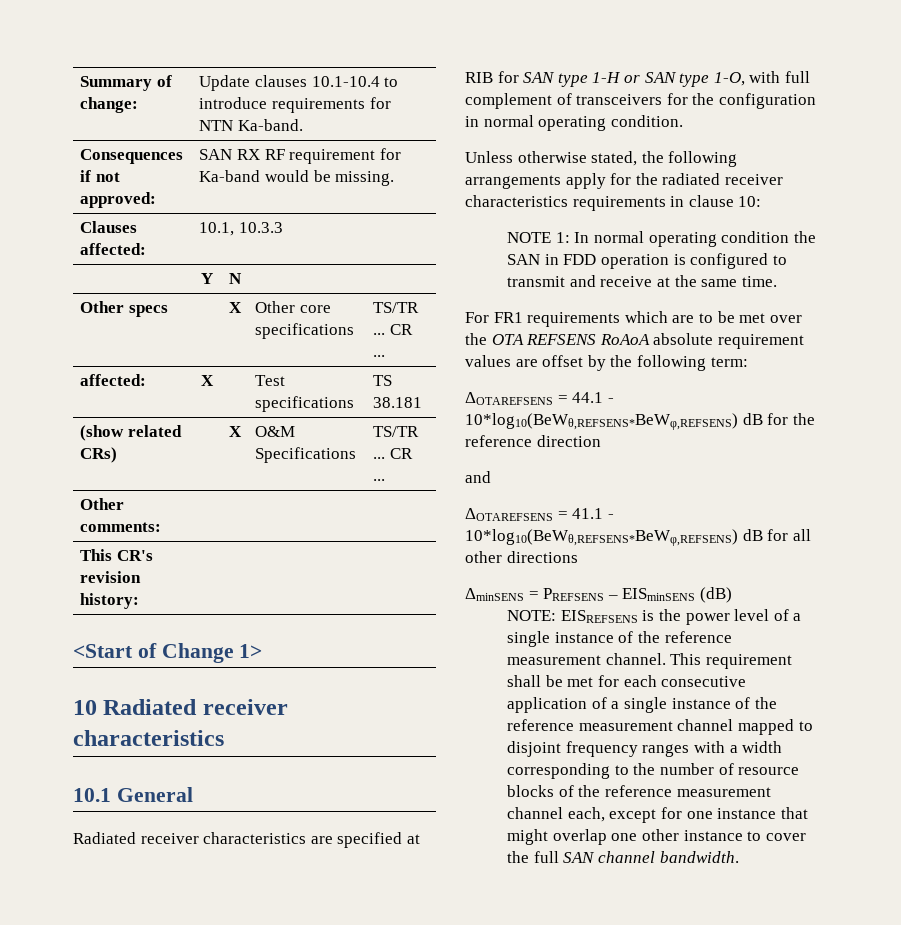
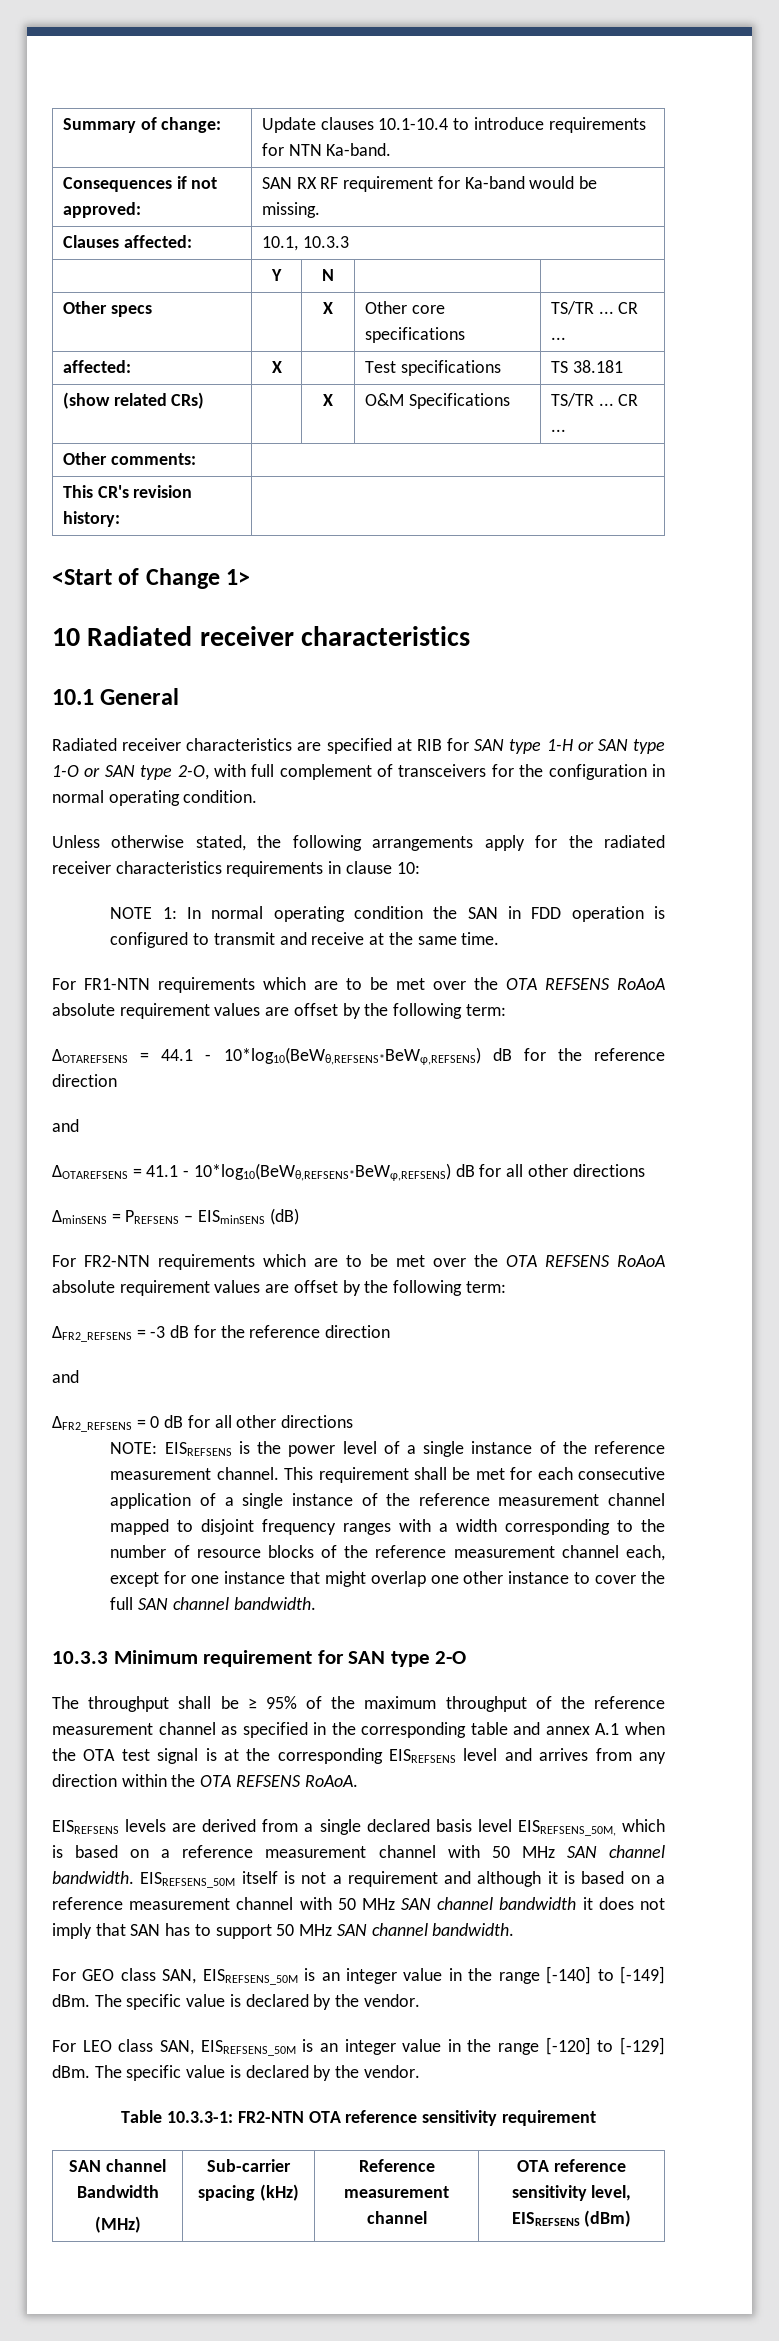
[713,72,745,86] 1-O, -> [52,765,209,780] 1-O or SAN type 2-O,
[493,312,523,323] FR1 -> [84,978,150,990] FR1-NTN
(732, 595) none -> [52,1254,665,1270] [52,1280,506,1296] [52,1325,391,1342] [52,1370,79,1383] [52,1415,354,1432] // For FR2-NTN requirements which are to be met over the OTA REFSENS RoAoA absolute requirement values are offset by the following term: // ΔFR2_REFSENS = -3 dB for the reference direction // and // ΔFR2_REFSENS = 0 dB for all other directions
(739, 857) none -> [52,1650,467,1667] [52,1696,665,1712] [52,1722,665,1738] [52,1748,667,1764] [52,1774,358,1787] [52,1819,665,1836] [52,1845,665,1858] [52,1871,665,1888] [52,1897,665,1910] [52,1923,515,1939] [52,1966,666,1985] [52,1994,420,2010] [52,2037,666,2056] [52,2065,420,2081] [121,2110,596,2126] [69,2159,166,2172] [76,2185,159,2198] [94,2216,141,2233] [207,2159,291,2172] [198,2184,299,2201] [358,2159,435,2172] [344,2186,449,2198] [366,2211,427,2224] [517,2159,626,2172] [511,2185,632,2201] [511,2210,632,2227] // 10.3.3 Minimum requirement for SAN type 2-O // The throughput shall be ≥ 95% of the maximum throughput of the reference measurement channel as specified in the corresponding table and annex A.1 when the OTA test signal is at the corresponding EISREFSENS level and arrives from any direction within the OTA REFSENS RoAoA. // EISREFSENS levels are derived from a single declared basis level EISREFSENS_50M, which is based on a reference measurement channel with 50 MHz SAN channel bandwidth. EISREFSENS_50M itself is not a requirement and although it is based on a reference measurement channel with 50 MHz SAN channel bandwidth it does not imply that SAN has to support 50 MHz SAN channel bandwidth. // For GEO class SAN, EISREFSENS_50M is an integer value in the range [-140] to [-149] dBm. The specific value is declared by the vendor. // For LEO class SAN, EISREFSENS_50M is an integer value in the range [-120] to [-129] dBm. The specific value is declared by the vendor. // Table 10.3.3-1: FR2-NTN OTA reference sensitivity requirement // SAN channel Bandwidth // (MHz) | Sub-carrier spacing (kHz) | Reference measurement channel | OTA reference sensitivity level, EISREFSENS (dBm)

